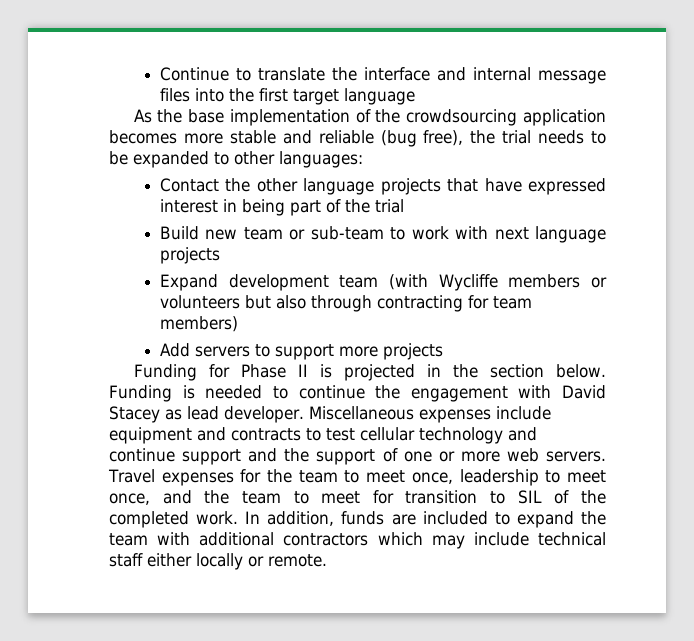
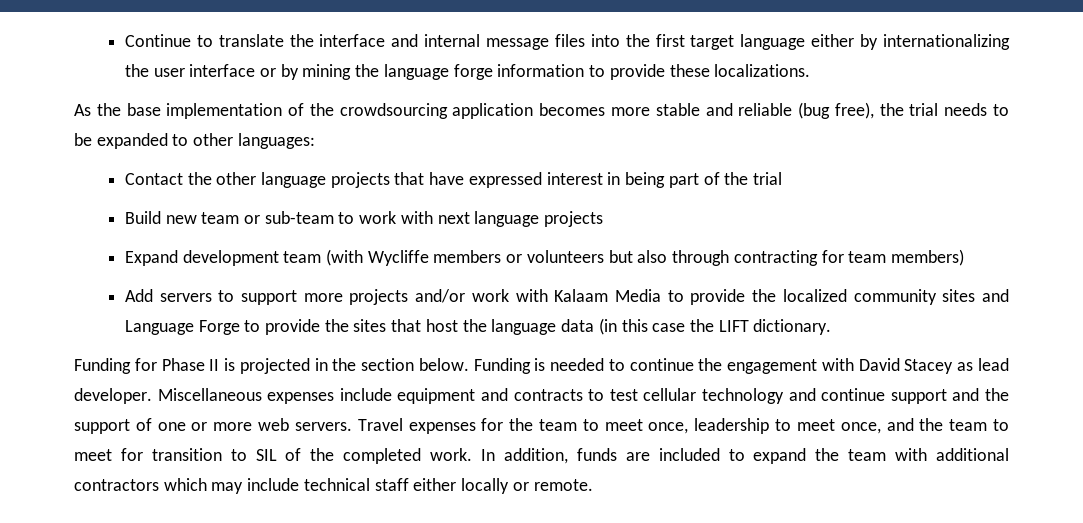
(415, 96) none -> [811,34,1010,50] [124,64,811,80] either by internationalizing the user interface or by mining the language forge information to provide these localizations.
(443, 351) none -> [415,289,1010,305] [124,318,832,335] and/or work with Kalaam Media to provide the localized community sites and Language Forge to provide the sites that host the language data (in this case the LIFT dictionary.

